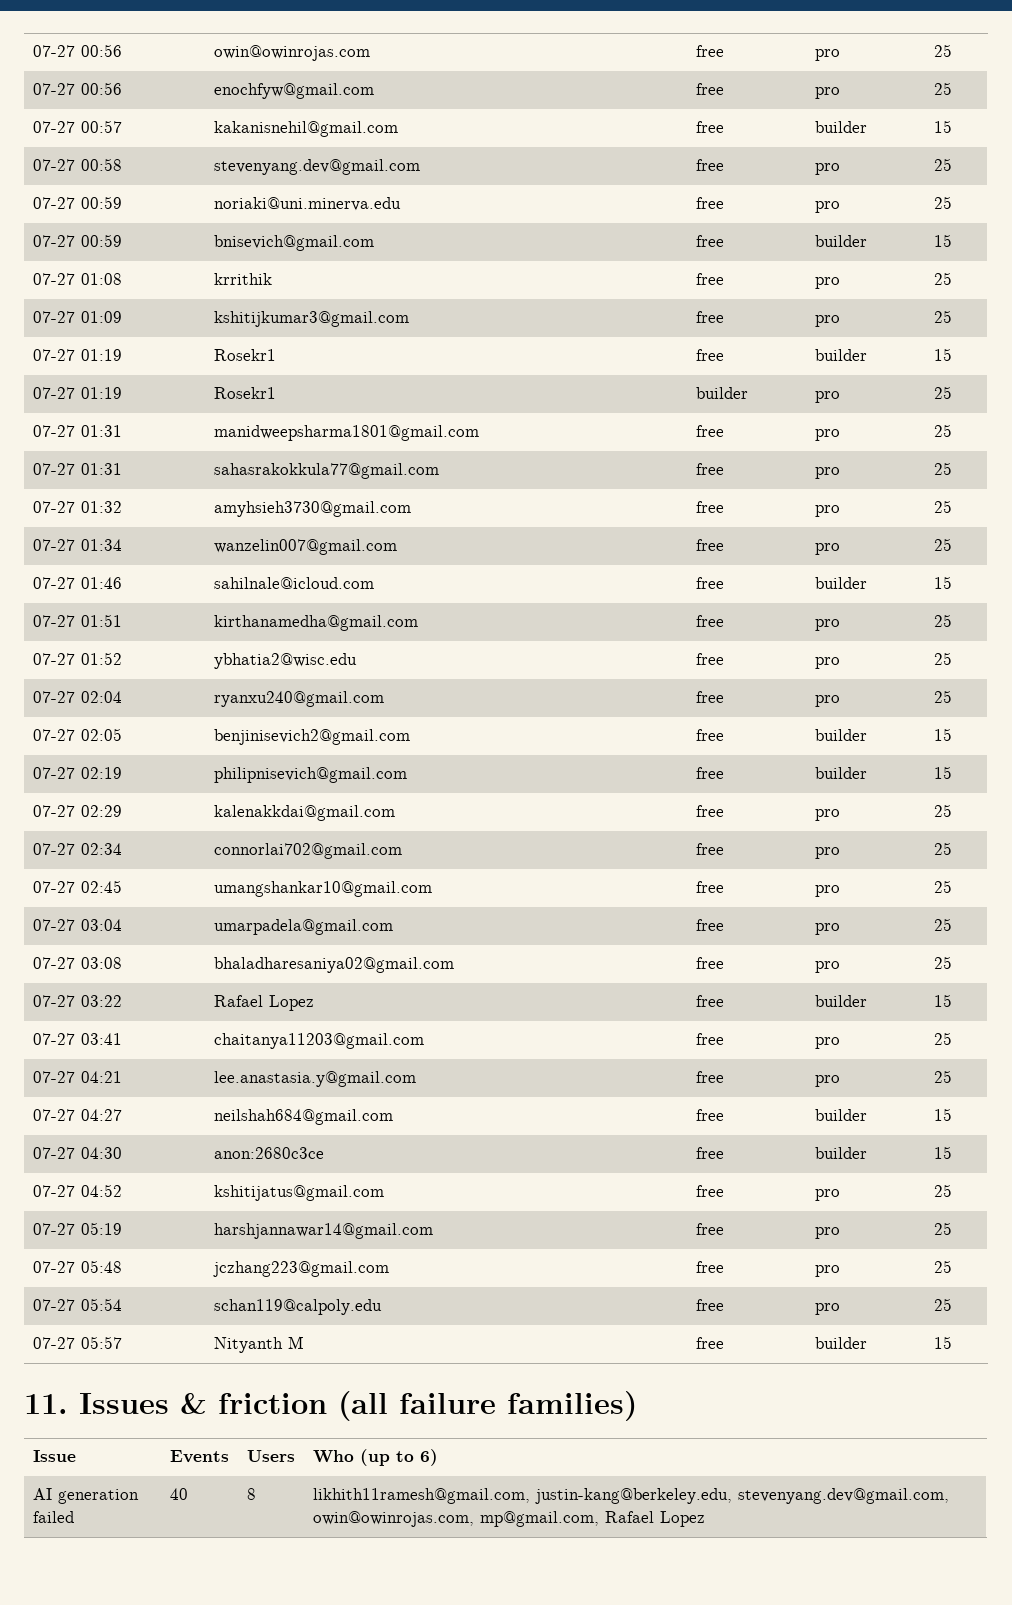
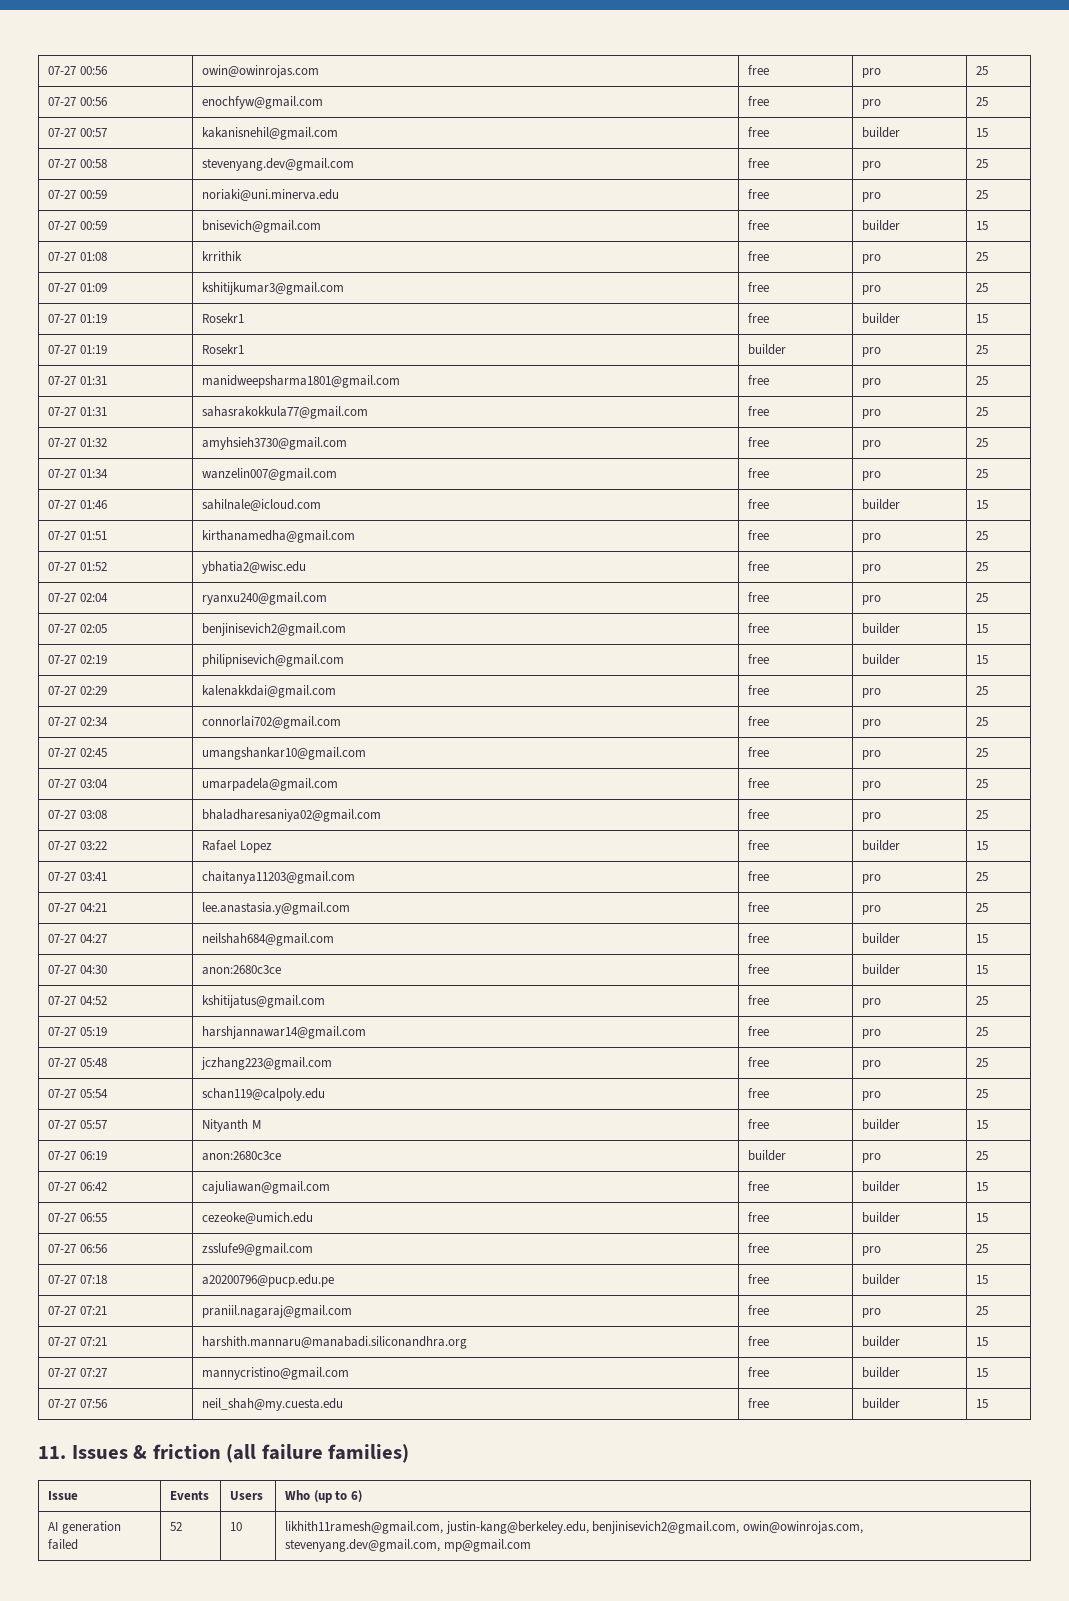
(952, 1342) none -> [48,1151,107,1160] [202,1151,282,1161] [748,1150,787,1161] [862,1153,882,1163] [976,1151,989,1160] [48,1182,107,1191] [202,1181,331,1194] [748,1181,770,1191] [862,1181,901,1192] [976,1182,989,1191] [48,1213,107,1222] [202,1212,314,1224] [748,1212,770,1222] [862,1212,901,1223] [976,1213,989,1222] [48,1244,107,1253] [202,1243,314,1256] [748,1243,770,1253] [862,1246,882,1256] [976,1244,989,1253] [48,1275,107,1284] [202,1274,335,1287] [748,1274,770,1284] [862,1274,901,1285] [976,1275,989,1284] [48,1306,107,1315] [202,1305,353,1318] [748,1305,770,1315] [862,1308,882,1318] [976,1306,989,1315] [48,1337,107,1346] [202,1336,468,1349] [748,1336,770,1346] [862,1336,901,1347] [976,1337,989,1346] [48,1368,107,1377] [202,1367,350,1380] [748,1367,770,1377] [862,1367,901,1378] [976,1368,989,1377] [48,1399,107,1408] [202,1398,344,1411] [748,1398,770,1408] [862,1398,901,1409] [976,1399,989,1408] // 07-27 06:19 | anon:2680c3ce | builder | pro | 25 // 07-27 06:42 | cajuliawan@gmail.com | free | builder | 15 // 07-27 06:55 | cezeoke@umich.edu | free | builder | 15 // 07-27 06:56 | zsslufe9@gmail.com | free | pro | 25 // 07-27 07:18 | a20200796@pucp.edu.pe | free | builder | 15 // 07-27 07:21 | praniil.nagaraj@gmail.com | free | pro | 25 // 07-27 07:21 | harshith.mannaru@manabadi.siliconandhra.org | free | builder | 15 // 07-27 07:27 | mannycristino@gmail.com | free | builder | 15 // 07-27 07:56 | neil_shah@my.cuesta.edu | free | builder | 15
[169,1488,188,1500] [246,1488,256,1500] 40 | 8 -> [170,1522,183,1531] [230,1522,243,1531] 52 | 10
[737,1488,949,1504] [312,1511,705,1527] stevenyang.dev@gmail.com, owin@owinrojas.com, mp@gmail.com, Rafael Lopez -> [592,1521,863,1534] [285,1539,531,1552] benjinisevich2@gmail.com, owin@owinrojas.com, stevenyang.dev@gmail.com, mp@gmail.com

